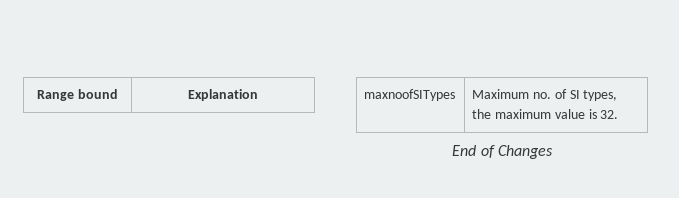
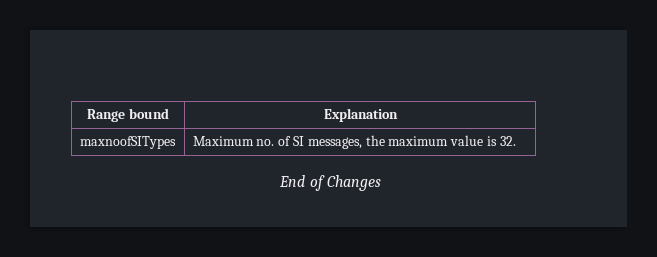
[583,90,618,101] types, -> [307,137,362,149] messages,

